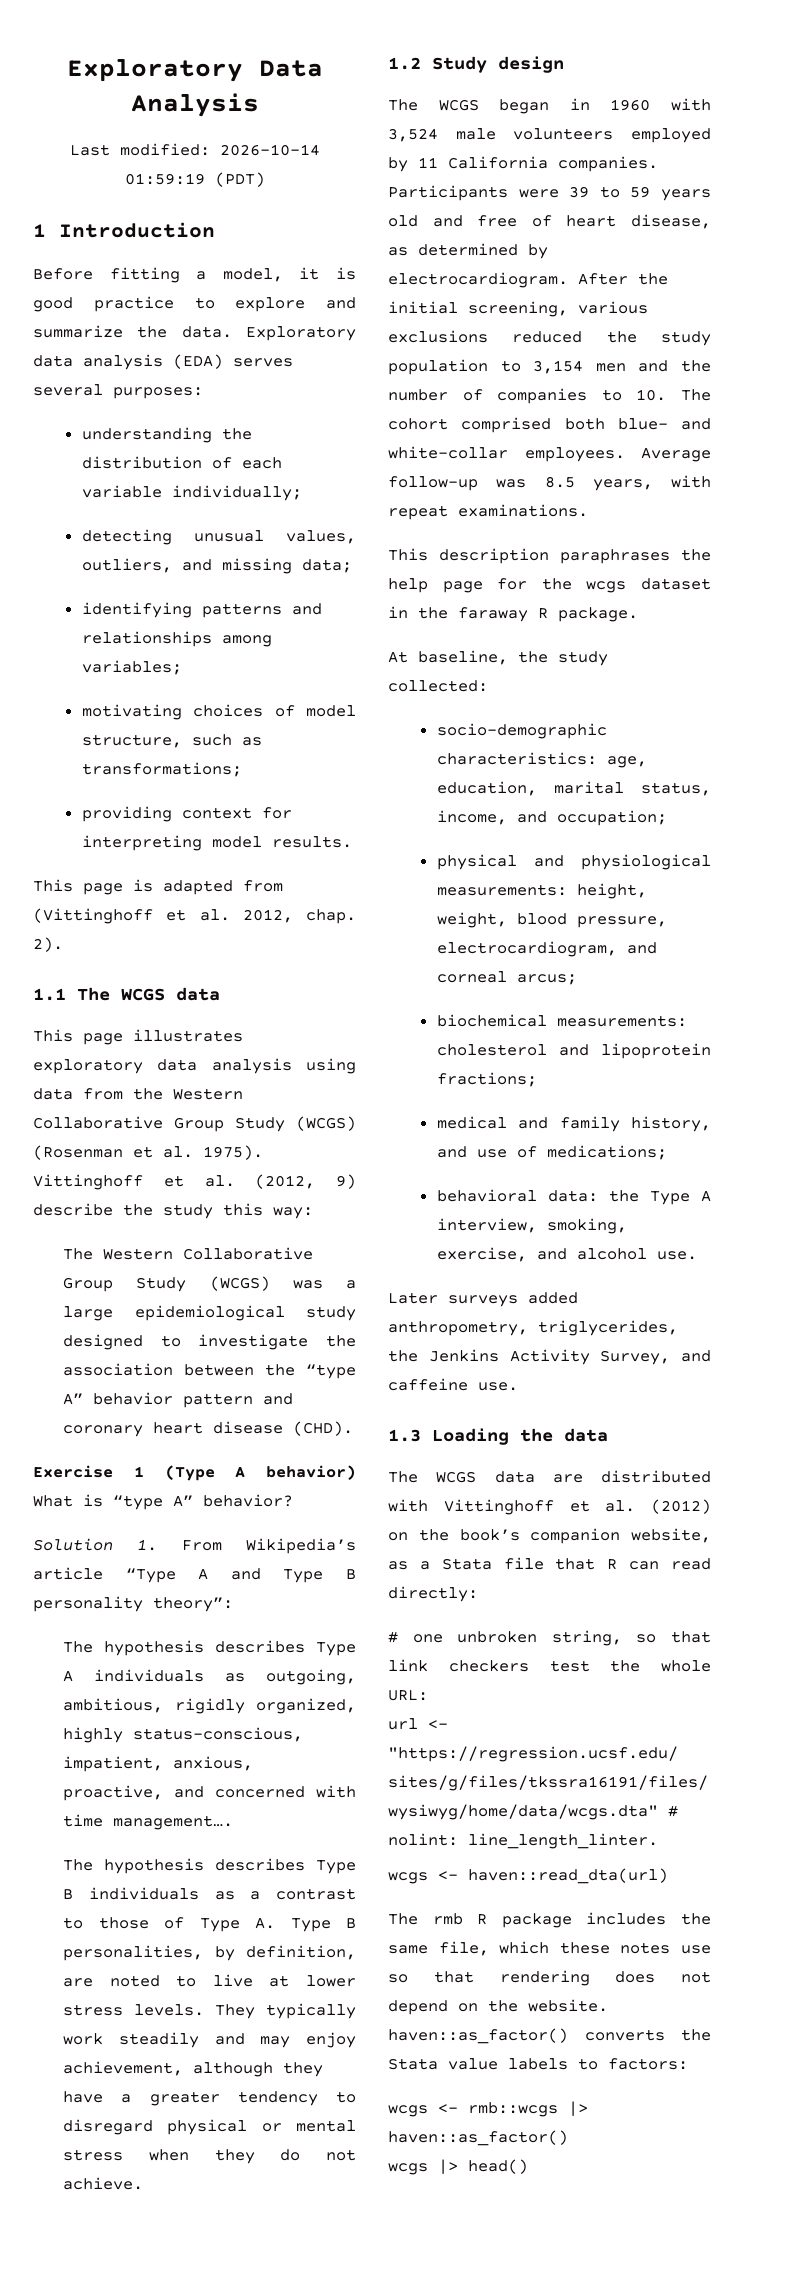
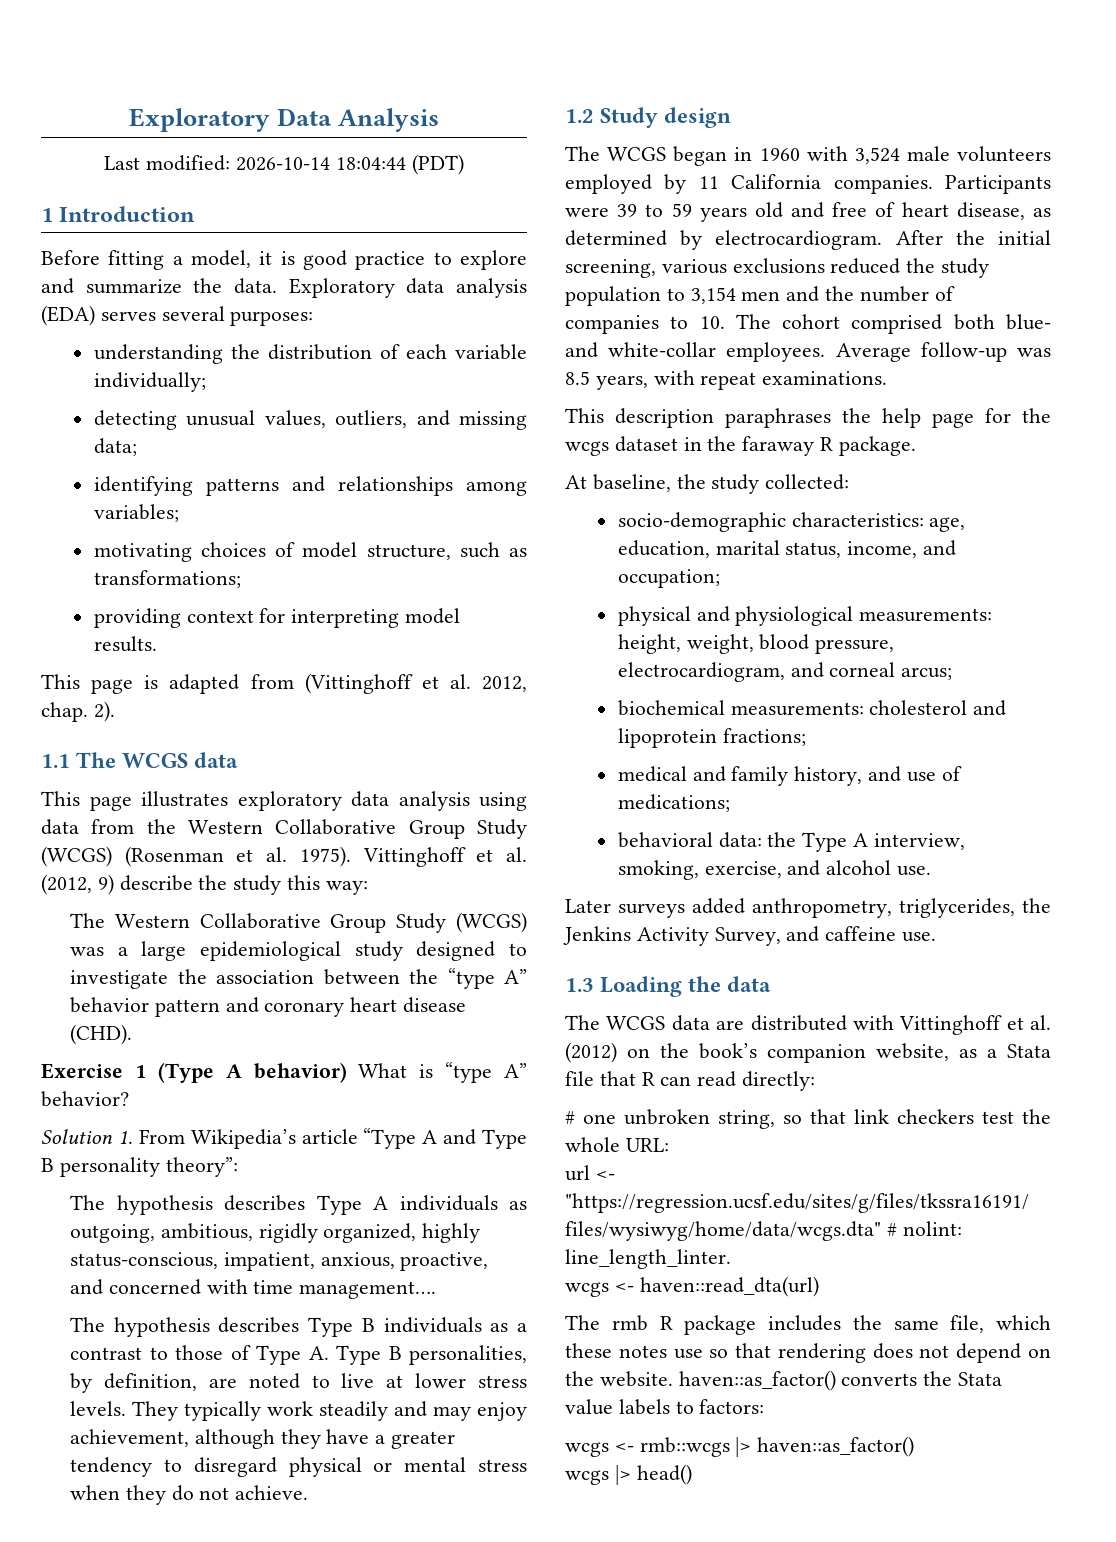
[124,173,205,185] 01:59:19 -> [335,157,406,170] 18:04:44

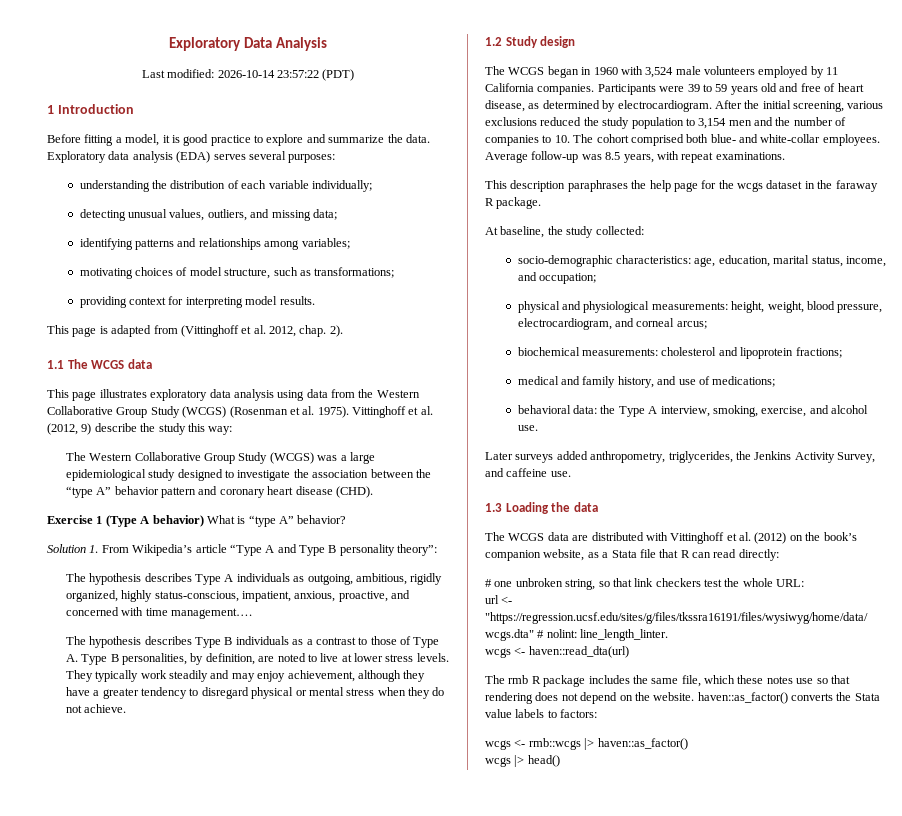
[335,157,406,170] 18:04:44 -> [276,70,319,78] 23:57:22

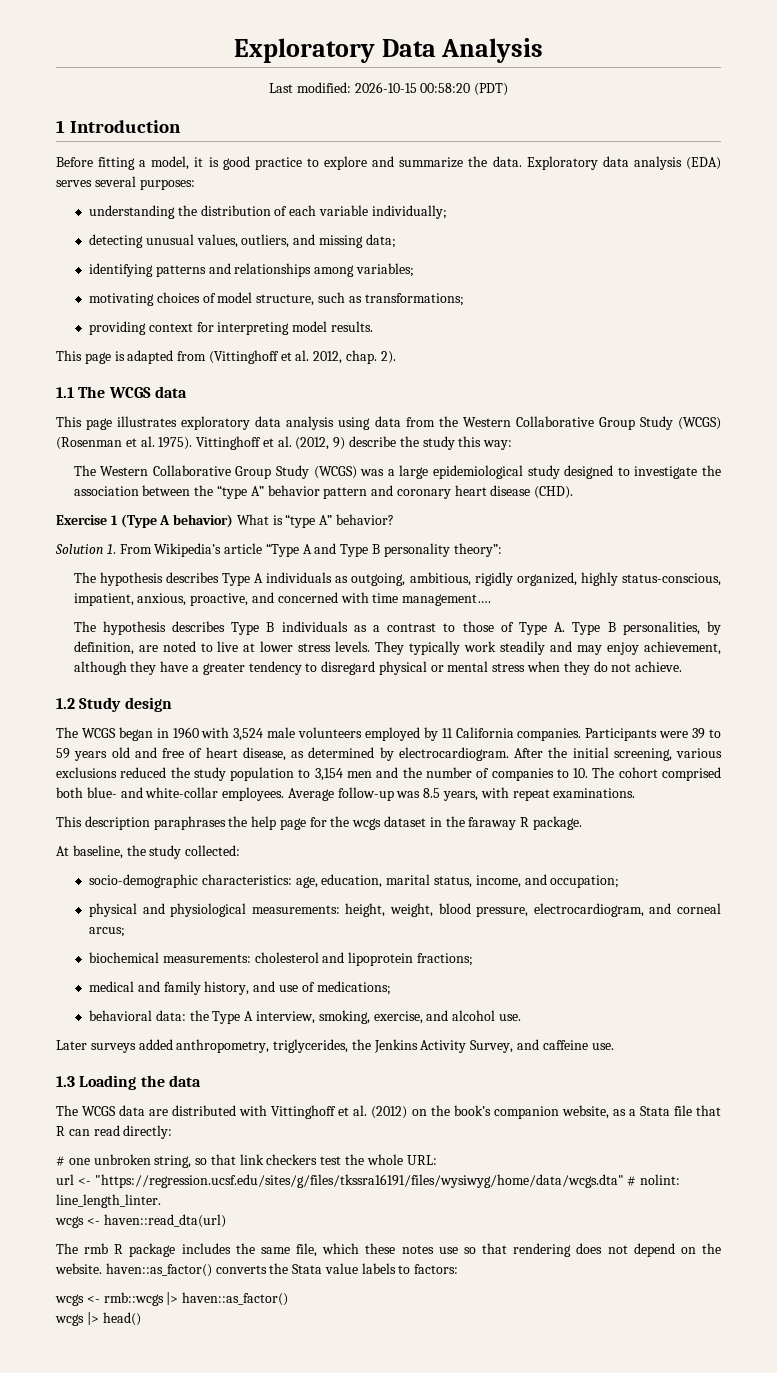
[217,70,319,78] 2026-10-14 23:57:22 -> [354,82,471,93] 2026-10-15 00:58:20

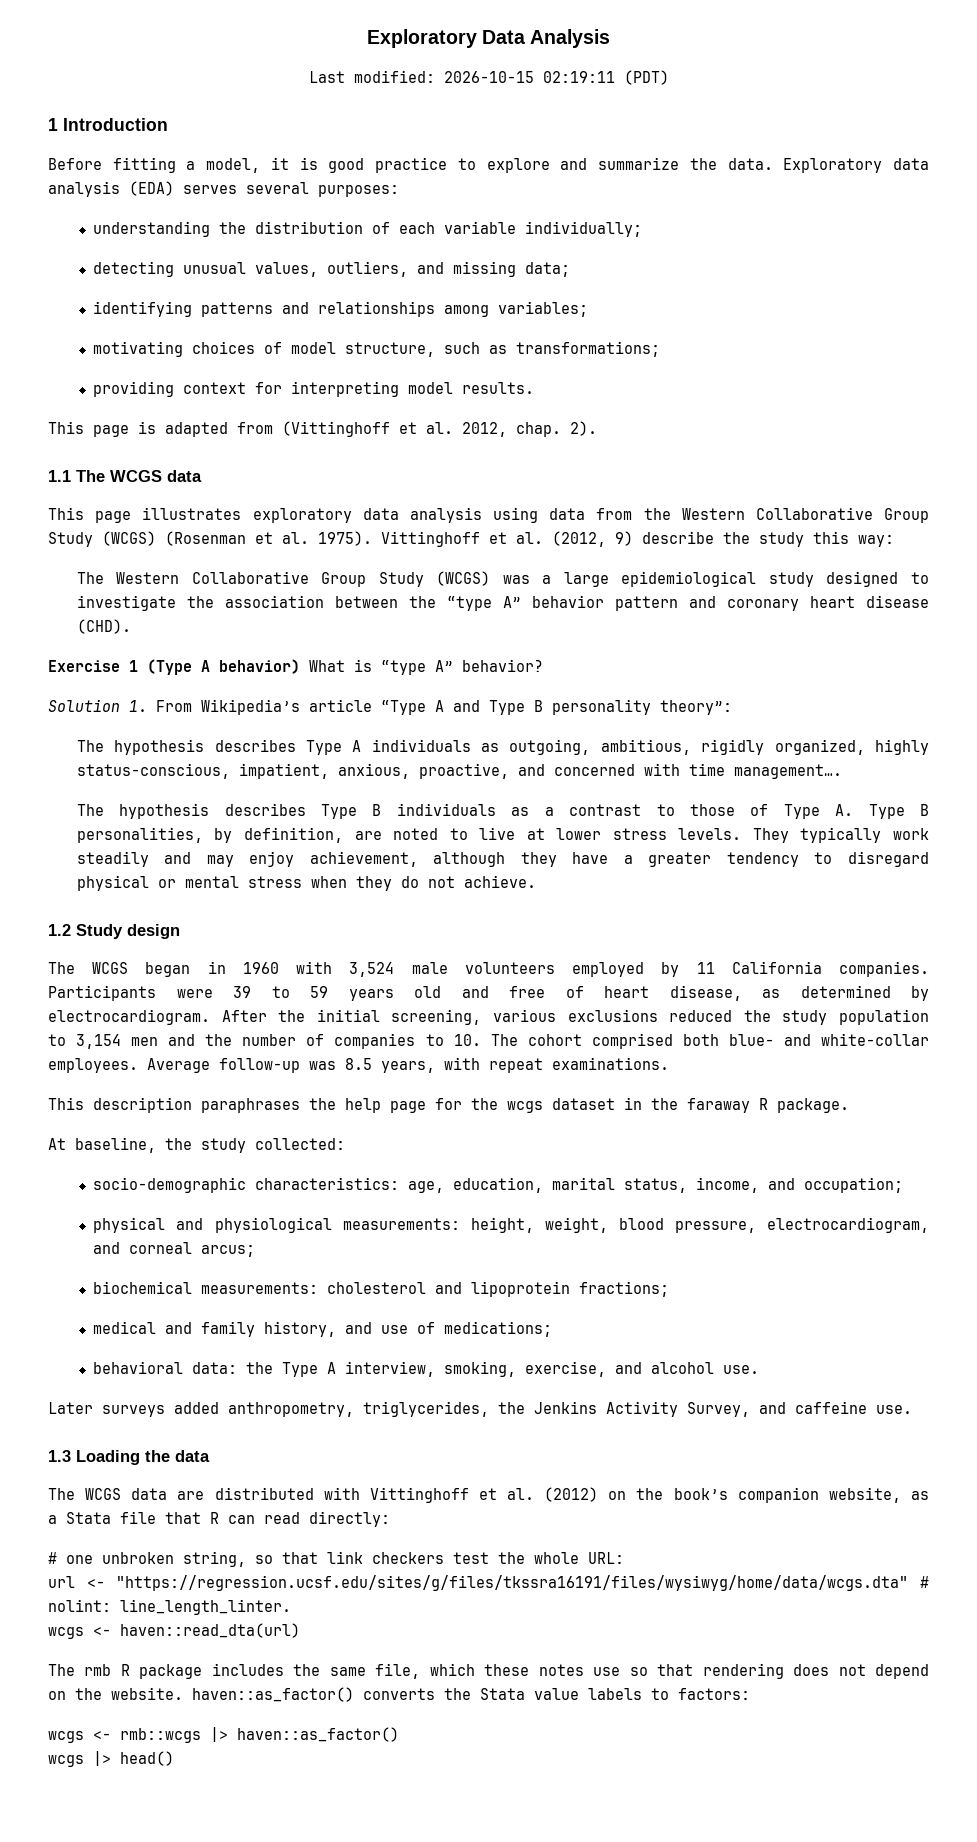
[420,83,471,93] 00:58:20 -> [542,71,615,83] 02:19:11

